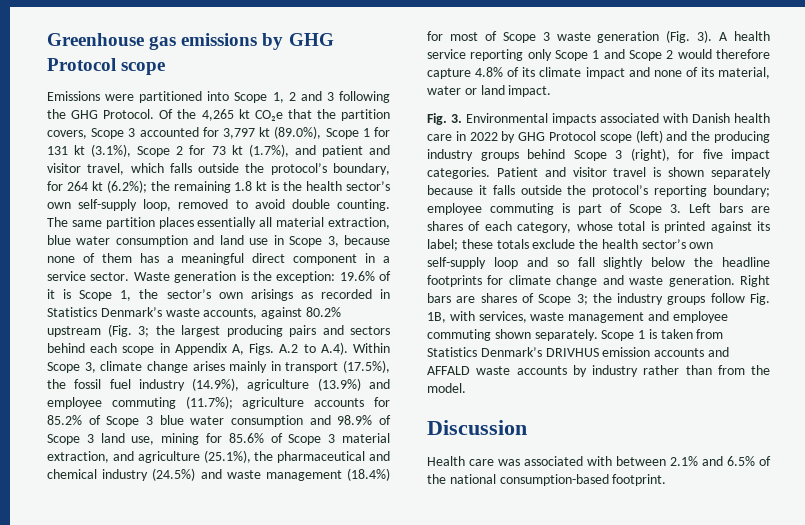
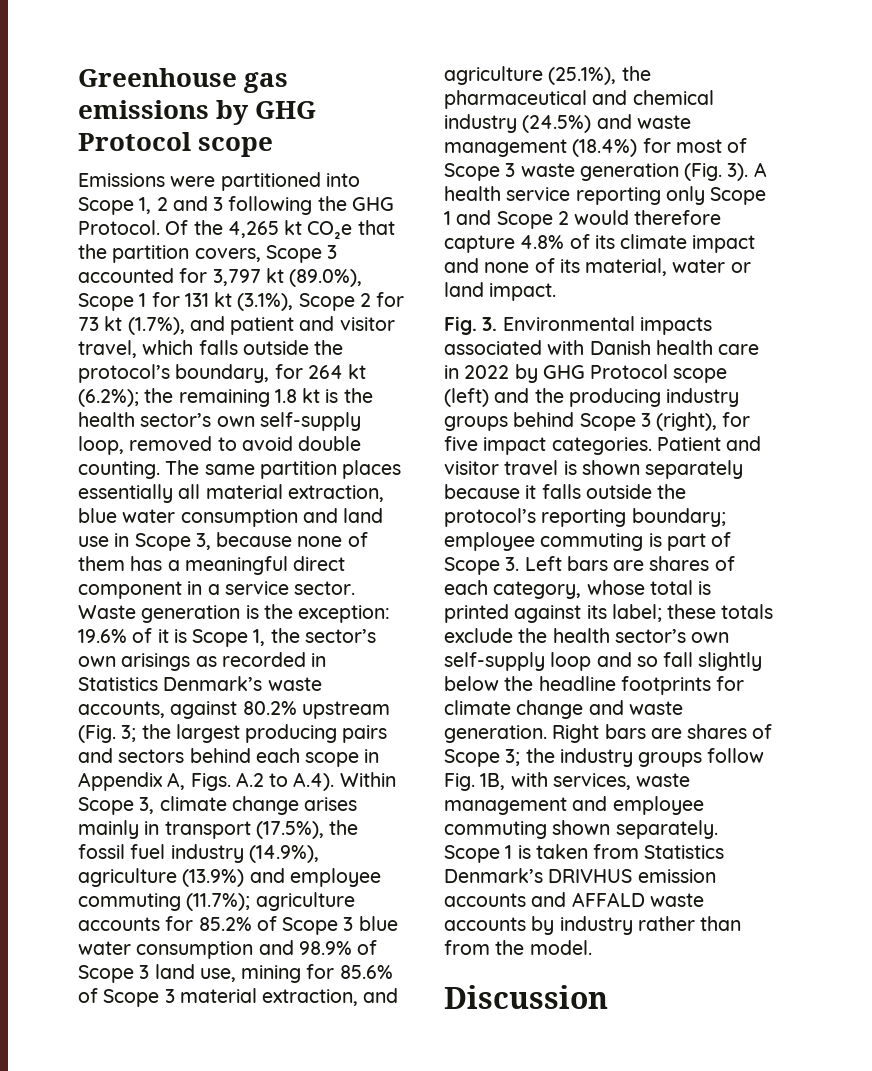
[427,456,771,466] [427,474,667,486] // Health care was associated with between 2.1% and 6.5% of the national consumption-based footprint. -> (608, 997) none

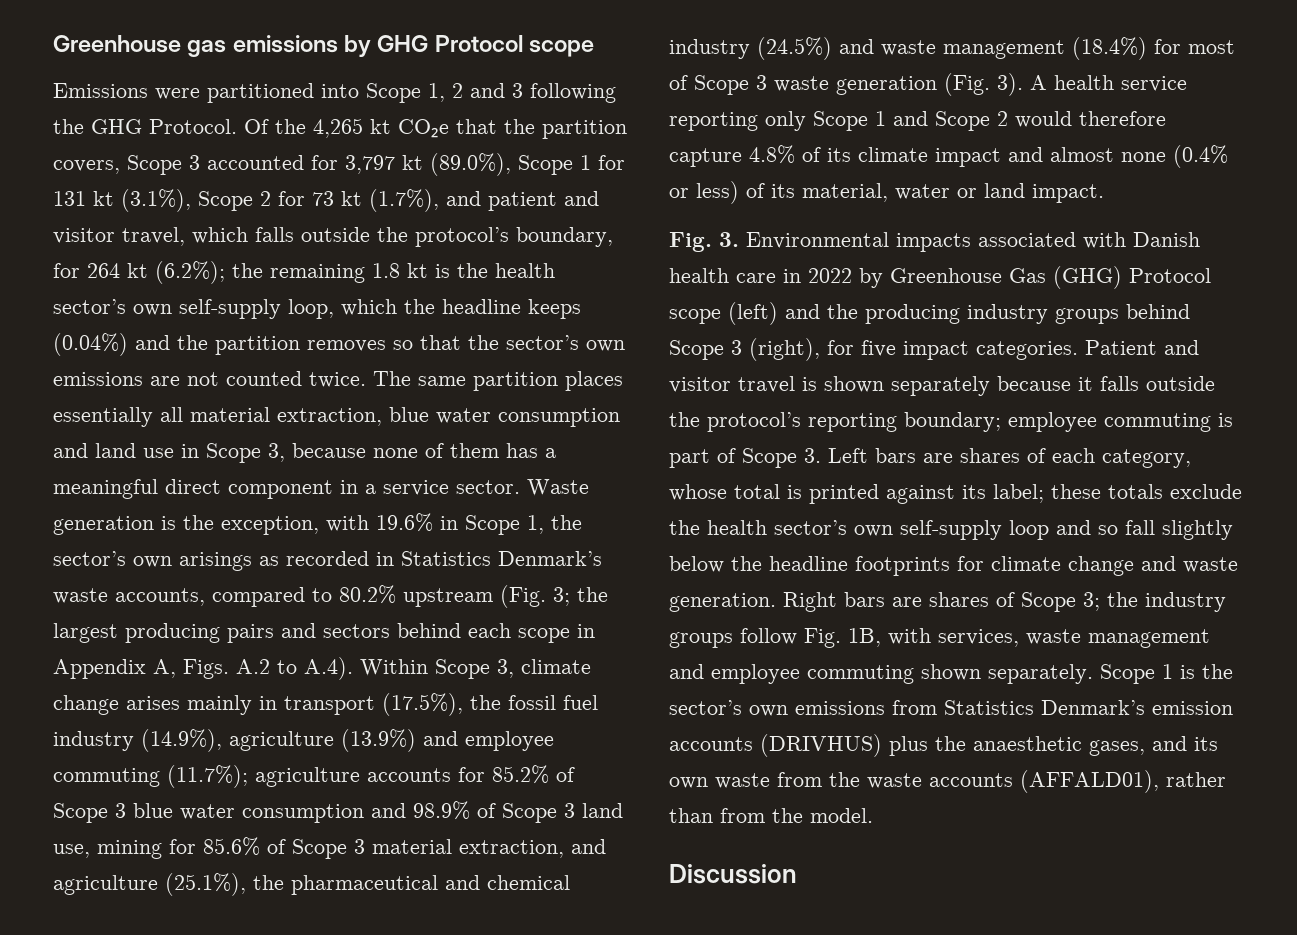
[129,436,362,451] [78,461,160,479] removed to avoid double counting. -> [341,299,581,319] [53,333,625,356] [53,371,366,388] which the headline keeps (0.04%) and the partition removes so that the sector’s own emissions are not counted twice.
[298,605,391,623] [78,628,187,643] exception: 19.6% of it is -> [221,513,458,535] exception, with 19.6% in
[170,701,238,719] against -> [212,587,332,607] compared to
[444,258,530,273] and none -> [1008,145,1228,168] [669,181,739,204] and almost none (0.4% or less)
[542,365,585,379] GHG -> [890,266,1122,289] Greenhouse Gas (GHG)
[535,844,588,859] taken -> [1202,664,1233,679] [669,700,885,717] the sector’s own emissions
[548,869,633,883] DRIVHUS -> (1145, 707) none
[531,892,704,907] [444,916,633,935] and AFFALD waste accounts by industry -> [760,734,1218,757] [669,770,1159,793] (DRIVHUS) plus the anaesthetic gases, and its own waste from the waste accounts (AFFALD01),

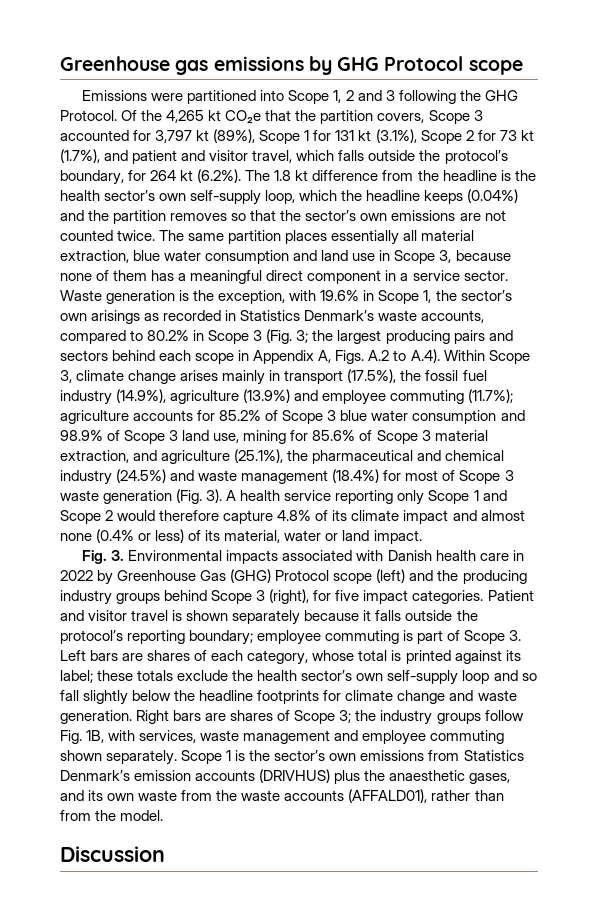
[430,153,511,176] (89.0%), -> [213,129,256,143] (89%),
[155,261,428,284] (6.2%); the remaining 1.8 kt -> [197,169,497,183] (6.2%). The 1.8 kt difference from the headline
[403,588,493,607] upstream -> [193,330,263,344] in Scope 3

